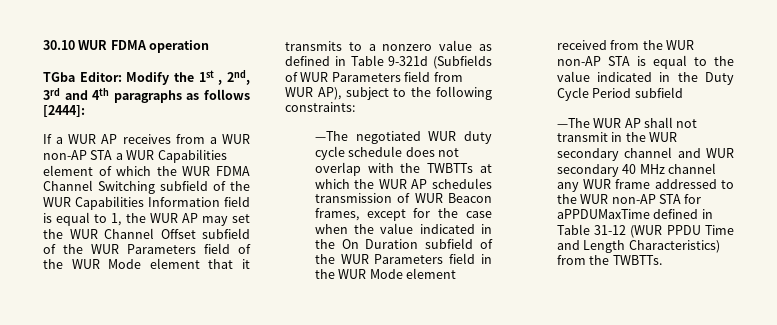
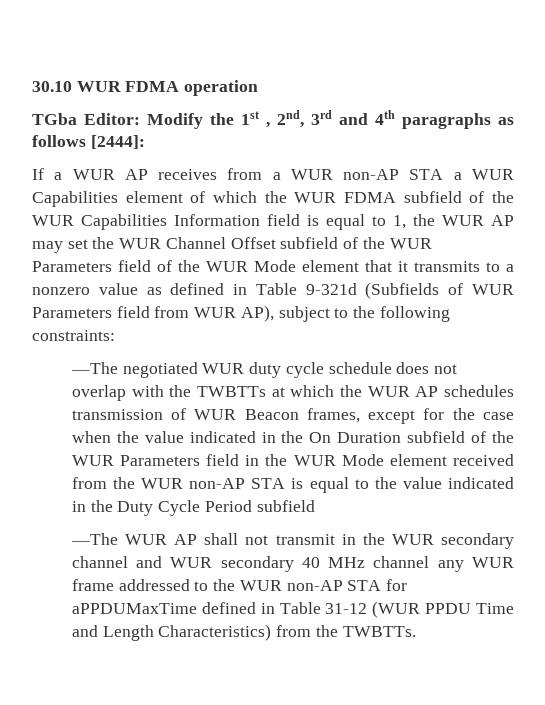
[43,180,155,194] Channel Switching -> (396, 197) none

